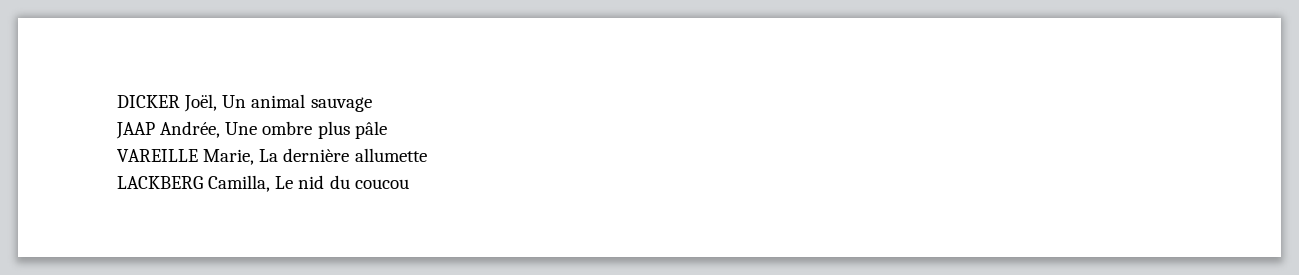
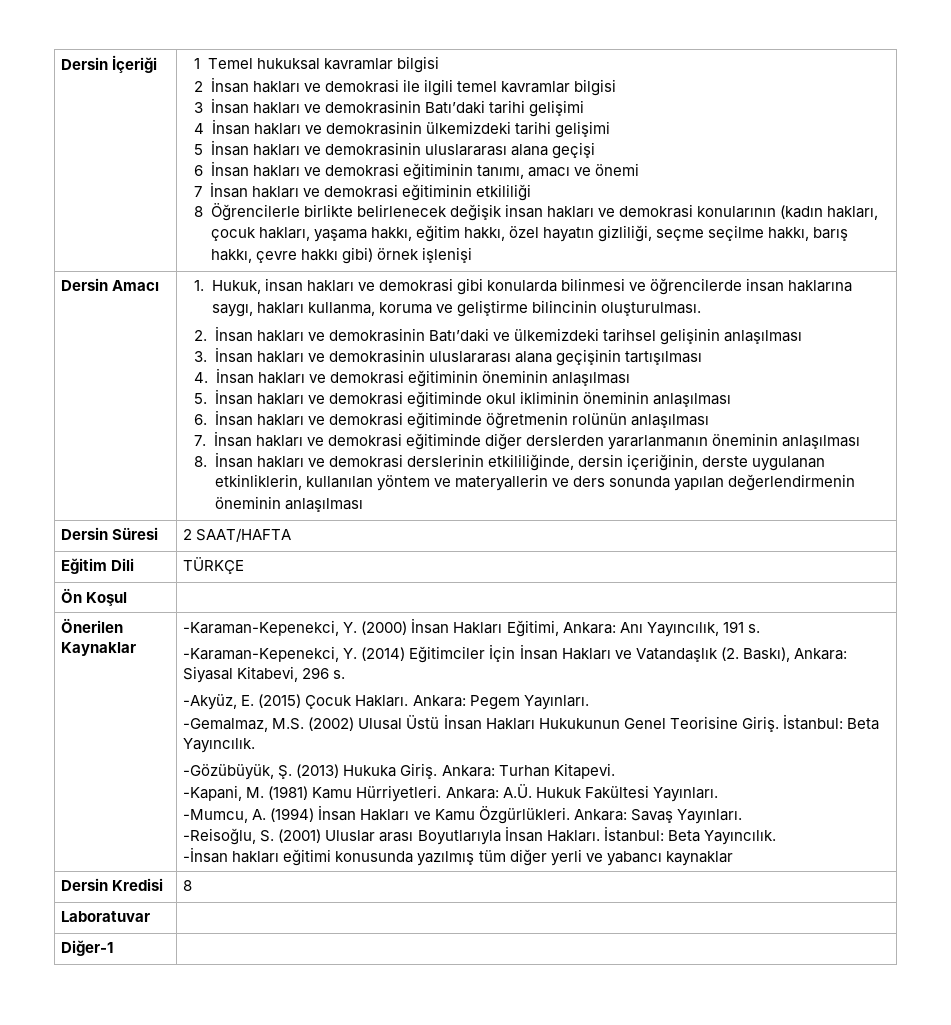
[117,94,372,112] [116,121,387,139] [117,148,427,165] [117,175,409,192] DICKER Joël, Un animal sauvage // JAAP Andrée, Une ombre plus pâle // VAREILLE Marie, La dernière allumette // LACKBERG Camilla, Le nid du coucou -> [61,55,158,73] [194,56,439,73] [194,77,617,96] [194,98,585,117] [194,119,611,138] [194,140,596,159] [194,161,640,180] [194,182,531,201] [194,203,879,221] [210,225,849,242] [210,247,472,264] [61,278,160,291] [194,278,853,295] [211,300,702,317] [194,326,803,345] [194,347,703,366] [194,368,631,387] [194,389,732,408] [194,410,710,429] [194,431,861,450] [194,452,826,471] [214,474,856,491] [214,496,363,512] [61,527,159,540] [183,528,292,542] [61,558,135,574] [183,557,245,574] [61,588,128,606] [61,618,124,633] [61,642,137,656] [183,618,760,637] [183,644,847,663] [183,666,346,683] [183,694,589,710] [183,714,879,732] [183,738,256,753] [183,763,615,780] [183,784,718,802] [183,805,742,824] [183,826,776,845] [183,847,733,866] [61,878,164,891] [183,880,193,891] [61,911,151,922] [61,940,114,956] Dersin İçeriği | 1 Temel hukuksal kavramlar bilgisi // 2 İnsan hakları ve demokrasi ile ilgili temel kavramlar bilgisi // 3 İnsan hakları ve demokrasinin Batı’daki tarihi gelişimi // 4 İnsan hakları ve demokrasinin ülkemizdeki tarihi gelişimi // 5 İnsan hakları ve demokrasinin uluslararası alana geçişi // 6 İnsan hakları ve demokrasi eğitiminin tanımı, amacı ve önemi // 7 İnsan hakları ve demokrasi eğitiminin etkililiği // 8 Öğrencilerle birlikte belirlenecek değişik insan hakları ve demokrasi konularının (kadın hakları, çocuk hakları, yaşama hakkı, eğitim hakkı, özel hayatın gizliliği, seçme seçilme hakkı, barış hakkı, çevre hakkı gibi) örnek işlenişi // Dersin Amacı | 1. Hukuk, insan hakları ve demokrasi gibi konularda bilinmesi ve öğrencilerde insan haklarına saygı, hakları kullanma, koruma ve geliştirme bilincinin oluşturulması. // 2. İnsan hakları ve demokrasinin Batı’daki ve ülkemizdeki tarihsel gelişinin anlaşılması // 3. İnsan hakları ve demokrasinin uluslararası alana geçişinin tartışılması // 4. İnsan hakları ve demokrasi eğitiminin öneminin anlaşılması // 5. İnsan hakları ve demokrasi eğitiminde okul ikliminin öneminin anlaşılması // 6. İnsan hakları ve demokrasi eğitiminde öğretmenin rolünün anlaşılması // 7. İnsan hakları ve demokrasi eğitiminde diğer derslerden yararlanmanın öneminin anlaşılması // 8. İnsan hakları ve demokrasi derslerinin etkililiğinde, dersin içeriğinin, derste uygulanan etkinliklerin, kullanılan yöntem ve materyallerin ve ders sonunda yapılan değerlendirmenin öneminin anlaşılması // Dersin Süresi | 2 SAAT/HAFTA // Eğitim Dili | TÜRKÇE // Ön Koşul | // Önerilen Kaynaklar | -Karaman-Kepenekci, Y. (2000) İnsan Hakları Eğitimi, Ankara: Anı Yayıncılık, 191 s. // -Karaman-Kepenekci, Y. (2014) Eğitimciler İçin İnsan Hakları ve Vatandaşlık (2. Baskı), Ankara: Siyasal Kitabevi, 296 s. // -Akyüz, E. (2015) Çocuk Hakları. Ankara: Pegem Yayınları. // -Gemalmaz, M.S. (2002) Ulusal Üstü İnsan Hakları Hukukunun Genel Teorisine Giriş. İstanbul: Beta Yayıncılık. // -Gözübüyük, Ş. (2013) Hukuka Giriş. Ankara: Turhan Kitapevi. // -Kapani, M. (1981) Kamu Hürriyetleri. Ankara: A.Ü. Hukuk Fakültesi Yayınları. // -Mumcu, A. (1994) İnsan Hakları ve Kamu Özgürlükleri. Ankara: Savaş Yayınları. // -Reisoğlu, S. (2001) Uluslar arası Boyutlarıyla İnsan Hakları. İstanbul: Beta Yayıncılık. // -İnsan hakları eğitimi konusunda yazılmış tüm diğer yerli ve yabancı kaynaklar // Dersin Kredisi | 8 // Laboratuvar | // Diğer-1 |

